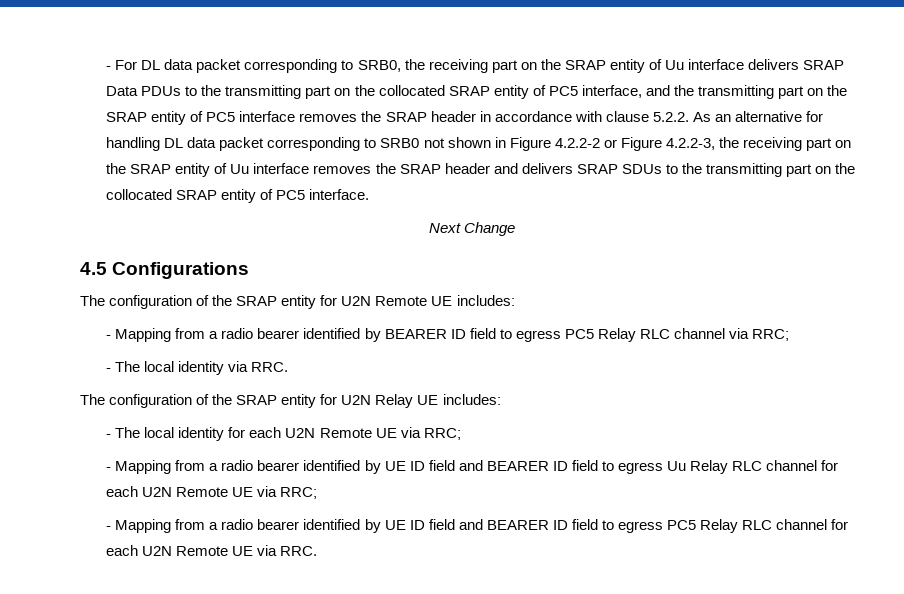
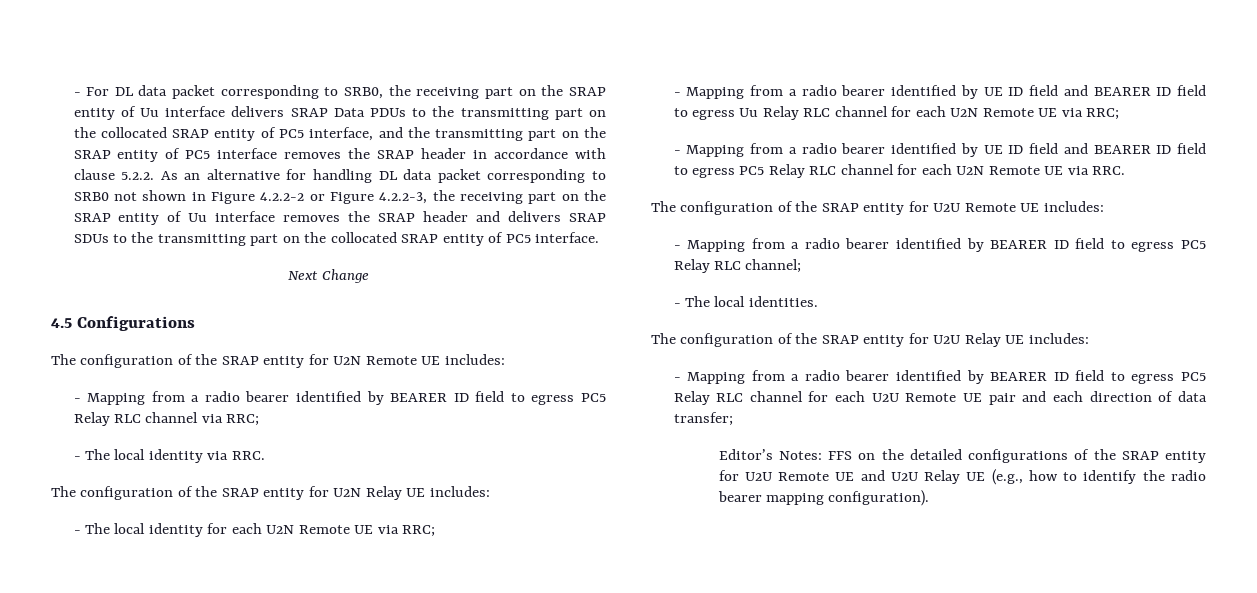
(318, 551) none -> [651,201,1104,215] [673,238,1206,252] [673,259,802,273] [673,296,818,307] [651,333,1089,347] [673,370,1206,384] [673,391,1207,405] [673,412,733,426] [718,449,1206,463] [718,469,1206,485] [717,490,930,506] // The configuration of the SRAP entity for U2U Remote UE includes: // - Mapping from a radio bearer identified by BEARER ID field to egress PC5 Relay RLC channel; // - The local identities. // The configuration of the SRAP entity for U2U Relay UE includes: // - Mapping from a radio bearer identified by BEARER ID field to egress PC5 Relay RLC channel for each U2U Remote UE pair and each direction of data transfer; // Editor’s Notes: FFS on the detailed configurations of the SRAP entity for U2U Remote UE and U2U Relay UE (e.g., how to identify the radio bearer mapping configuration).

